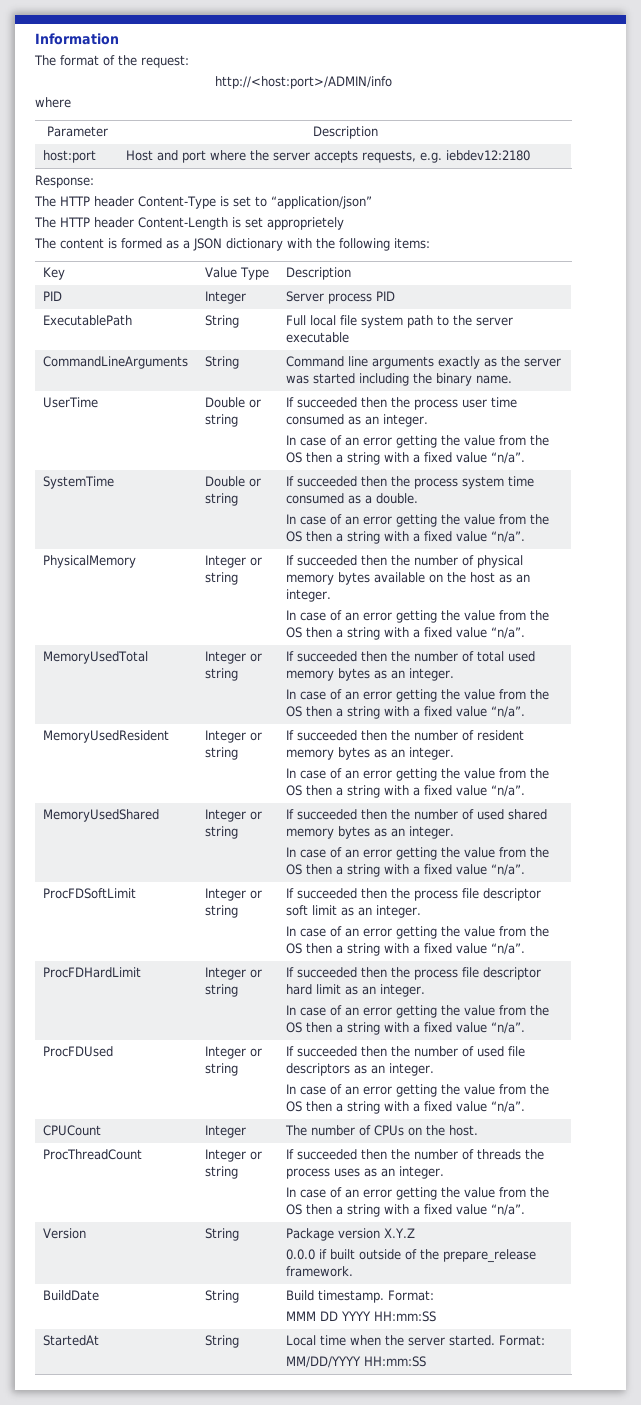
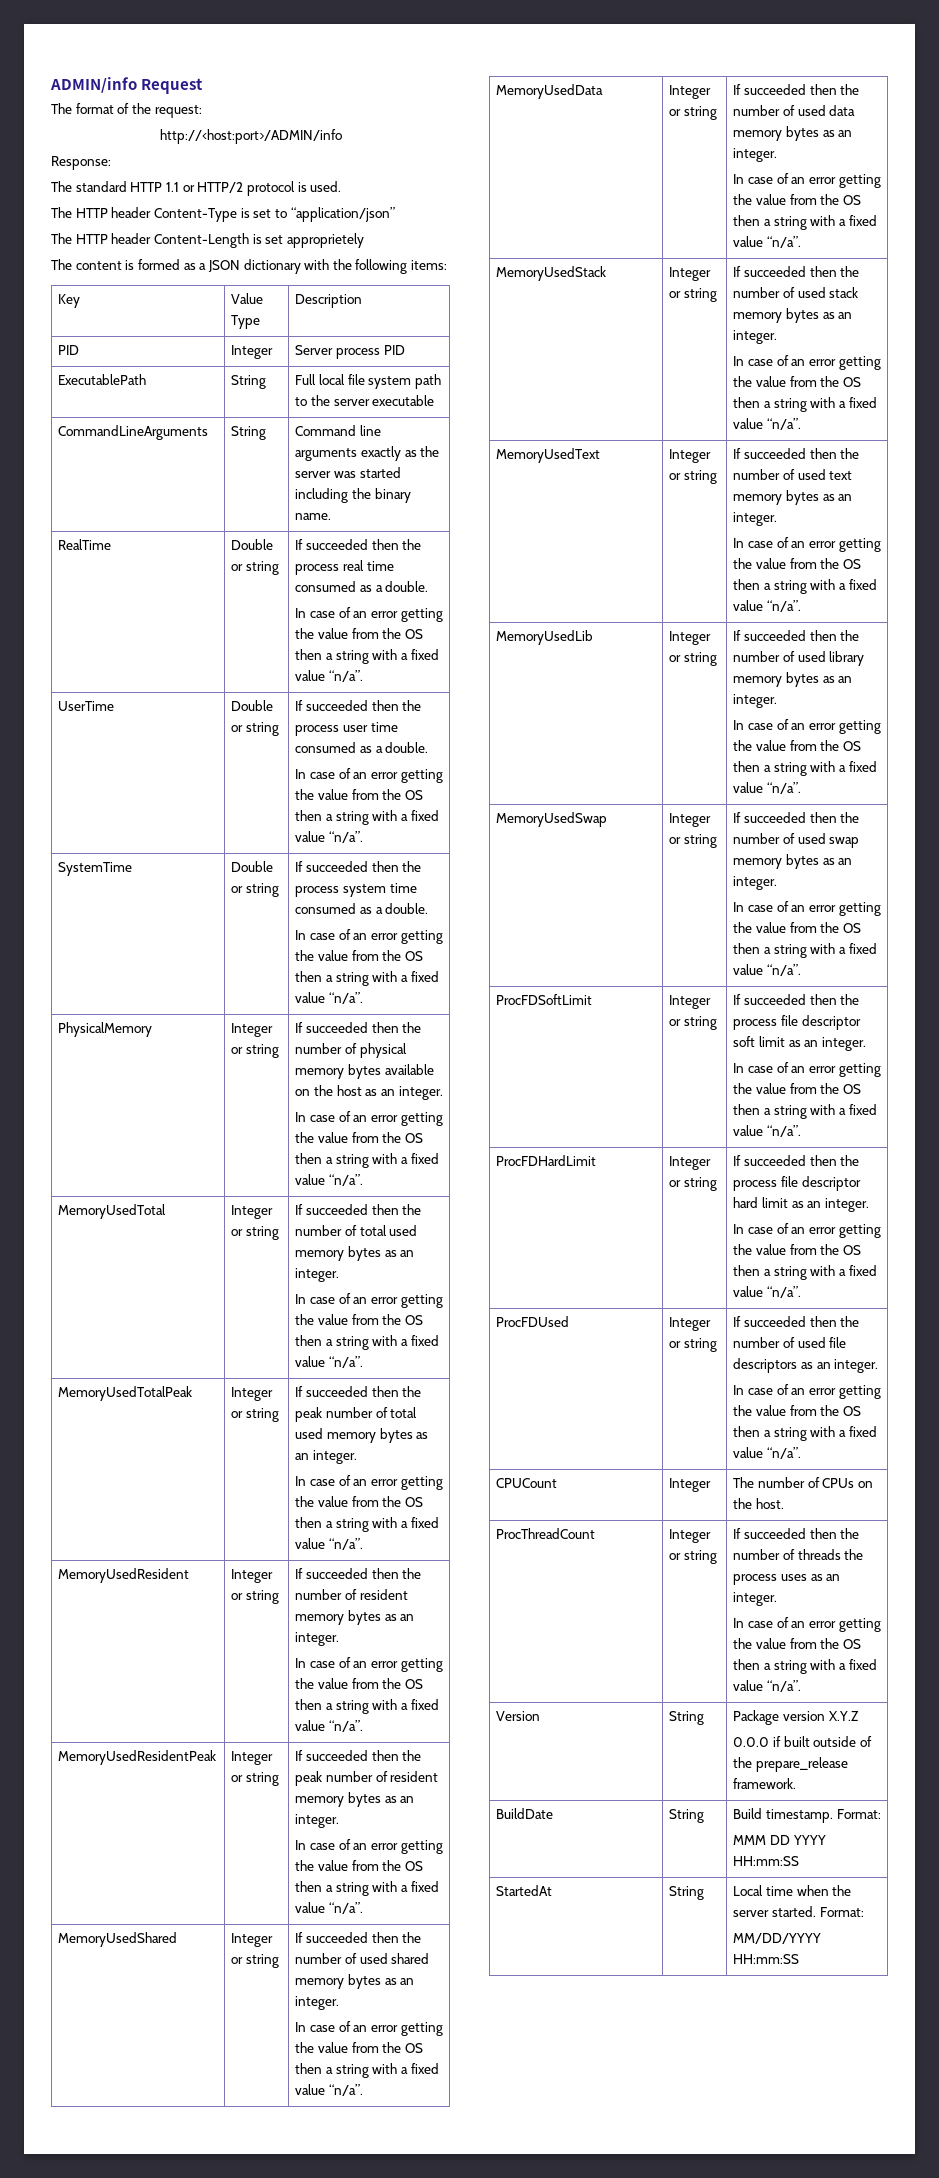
[35,33,119,45] Information -> [50,77,204,94] ADMIN/info Request
[35,97,71,108] [46,126,108,137] [312,126,378,139] [43,150,97,163] [126,150,531,163] [35,175,94,188] where // Parameter | Description // host:port | Host and port where the server accepts requests, e.g. iebdev12:2180 // Response: -> [51,156,111,170] [51,181,342,196] Response: // The standard HTTP 1.1 or HTTP/2 protocol is used.
(513, 379) none -> [58,539,112,550] [231,539,274,550] [231,561,279,575] [295,539,422,550] [295,560,394,575] [295,581,429,592] [295,607,443,622] [295,628,423,639] [295,649,439,664] [295,670,363,682] // RealTime | Double or string | If succeeded then the process real time consumed as a double. // In case of an error getting the value from the OS then a string with a fixed value “n/a”.
[365,414,429,427] an integer. -> [375,742,429,753] a double.
(526, 712) none -> [58,1386,193,1401] [231,1387,274,1401] [231,1408,279,1422] [295,1386,422,1397] [295,1407,418,1422] [295,1428,429,1443] [295,1450,357,1464] [295,1475,443,1490] [295,1496,423,1507] [295,1517,439,1532] [295,1538,363,1550] // MemoryUsedTotalPeak | Integer or string | If succeeded then the peak number of total used memory bytes as an integer. // In case of an error getting the value from the OS then a string with a fixed value “n/a”.
(526, 791) none -> [58,1750,217,1765] [231,1751,274,1765] [231,1772,279,1786] [295,1750,422,1761] [295,1771,439,1786] [295,1792,415,1807] [295,1814,340,1828] [295,1839,443,1854] [295,1860,423,1871] [295,1881,439,1896] [295,1902,363,1914] // MemoryUsedResidentPeak | Integer or string | If succeeded then the peak number of resident memory bytes as an integer. // In case of an error getting the value from the OS then a string with a fixed value “n/a”.
(526, 870) none -> [496,84,604,99] [669,85,712,99] [669,106,717,120] [733,84,860,95] [733,105,856,116] [733,126,853,141] [733,148,778,162] [733,173,881,188] [733,194,861,205] [733,215,877,230] [733,236,801,248] [496,266,607,281] [669,267,712,281] [669,288,717,302] [733,266,860,277] [733,287,859,298] [733,308,853,323] [733,330,778,344] [733,355,881,370] [733,376,861,387] [733,397,877,412] [733,418,801,430] [496,448,601,463] [669,449,712,463] [669,470,717,484] [733,448,860,459] [733,469,853,480] [733,490,853,505] [733,512,778,526] [733,537,881,552] [733,558,861,569] [733,579,877,594] [733,600,801,612] [496,630,594,645] [669,631,712,645] [669,652,717,666] [733,630,860,641] [733,651,865,666] [733,672,853,687] [733,694,778,708] [733,719,881,734] [733,740,861,751] [733,761,877,776] [733,782,801,794] [496,812,608,827] [669,813,712,827] [669,834,717,848] [733,812,860,823] [733,833,860,848] [733,854,853,869] [733,876,778,890] [733,901,881,916] [733,922,861,933] [733,943,877,958] [733,964,801,976] // MemoryUsedData | Integer or string | If succeeded then the number of used data memory bytes as an integer. // In case of an error getting the value from the OS then a string with a fixed value “n/a”. // MemoryUsedStack | Integer or string | If succeeded then the number of used stack memory bytes as an integer. // In case of an error getting the value from the OS then a string with a fixed value “n/a”. // MemoryUsedText | Integer or string | If succeeded then the number of used text memory bytes as an integer. // In case of an error getting the value from the OS then a string with a fixed value “n/a”. // MemoryUsedLib | Integer or string | If succeeded then the number of used library memory bytes as an integer. // In case of an error getting the value from the OS then a string with a fixed value “n/a”. // MemoryUsedSwap | Integer or string | If succeeded then the number of used swap memory bytes as an integer. // In case of an error getting the value from the OS then a string with a fixed value “n/a”.

